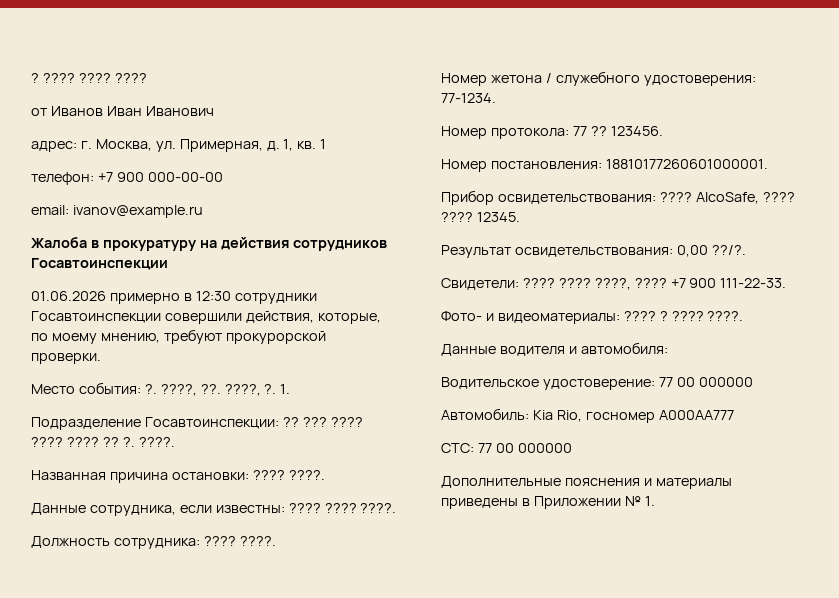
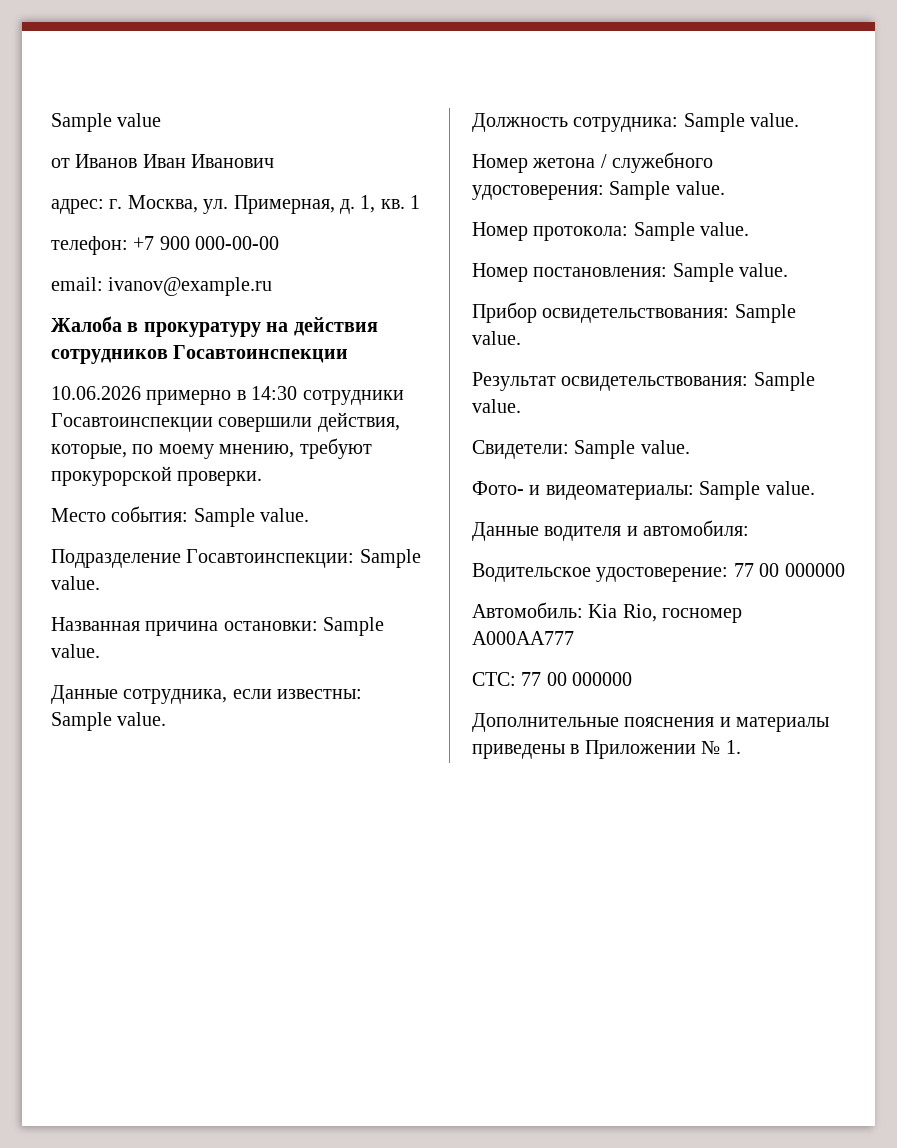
[31,73,147,83] ? ???? ???? ???? -> [51,113,162,132] Sample value
[31,291,106,301] 01.06.2026 -> [51,386,141,400] 10.06.2026
[195,291,231,301] 12:30 -> [251,386,298,400] 14:30
[144,384,291,396] [31,417,363,430] [31,437,175,447] ?. ????, ??. ????, ?. 1. // Подразделение Госавтоинспекции: ?? ??? ???? ???? ???? ?? ?. ????. -> [193,508,310,527] [51,549,421,568] [51,576,100,590] Sample value. // Подразделение Госавтоинспекции: Sample value.
[252,470,325,480] ???? ????. -> [323,617,385,636] [51,644,100,658] Sample value.
[288,503,397,513] ???? ???? ????. -> [51,712,167,731] Sample value.
[203,536,276,546] ???? ????. -> [683,113,800,132] Sample value.
[441,93,496,103] 77-1234. -> [609,181,725,200] Sample value.
[572,126,663,136] 77 ?? 123456. -> [633,222,750,241] Sample value.
[605,159,768,169] 18810177260601000001. -> [672,263,789,282] Sample value.
[659,192,795,204] [441,212,520,222] ???? AlcoSafe, ???? ???? 12345. -> [734,304,796,323] [472,331,521,345] Sample value.
[676,245,746,257] 0,00 ??/?. -> [753,372,815,391] [472,399,521,413] Sample value.
[522,278,787,290] ???? ???? ????, ???? +7 900 111-22-33. -> [574,440,690,459] Sample value.
[623,311,744,321] ???? ? ???? ????. -> [699,481,815,500] Sample value.

